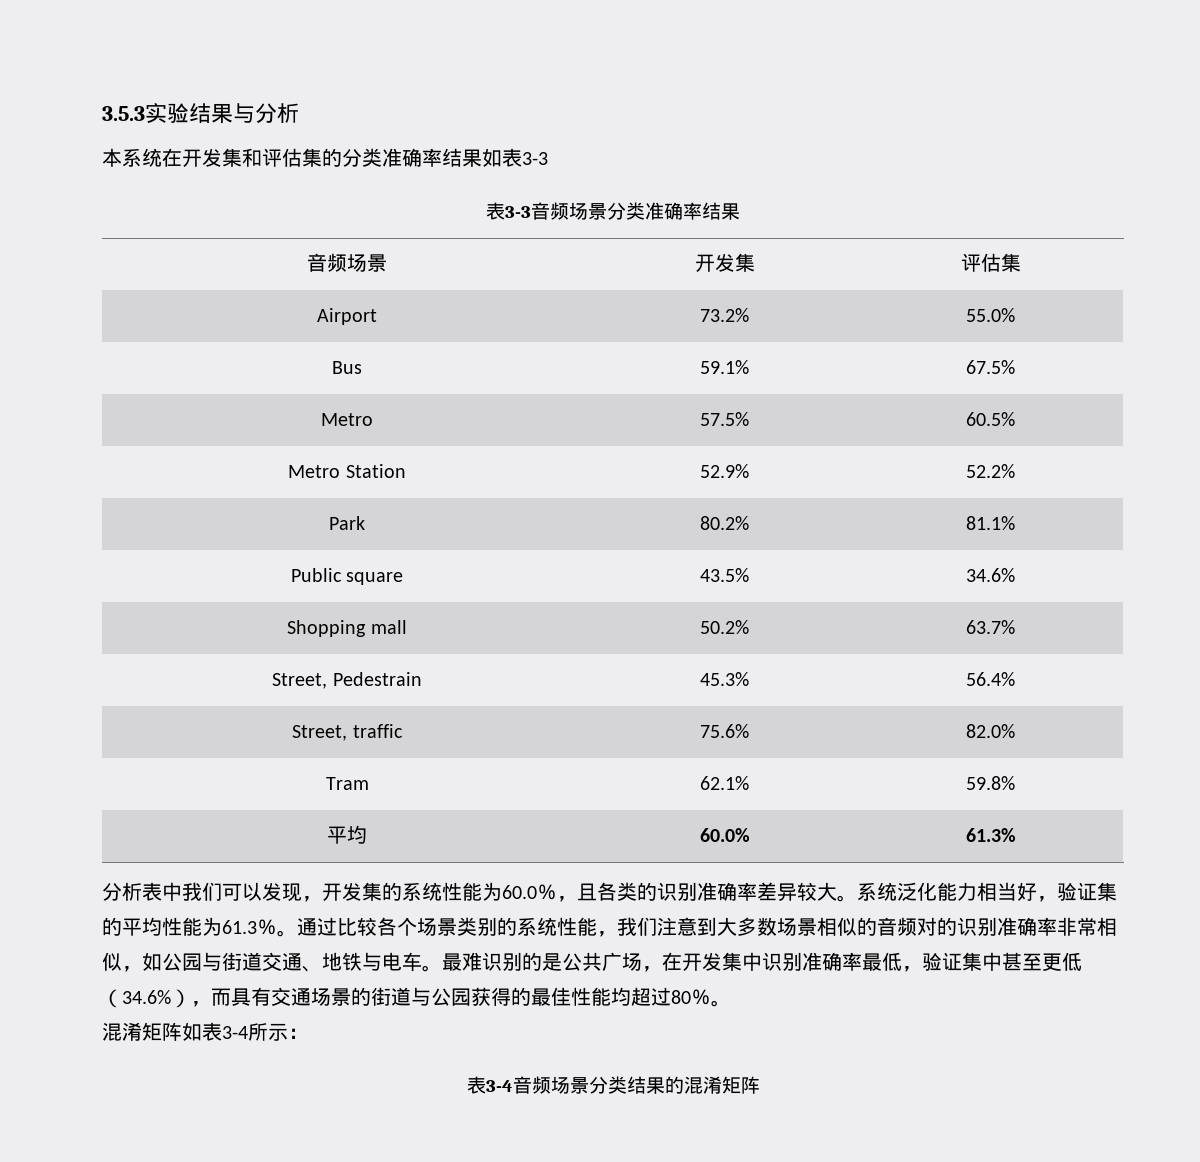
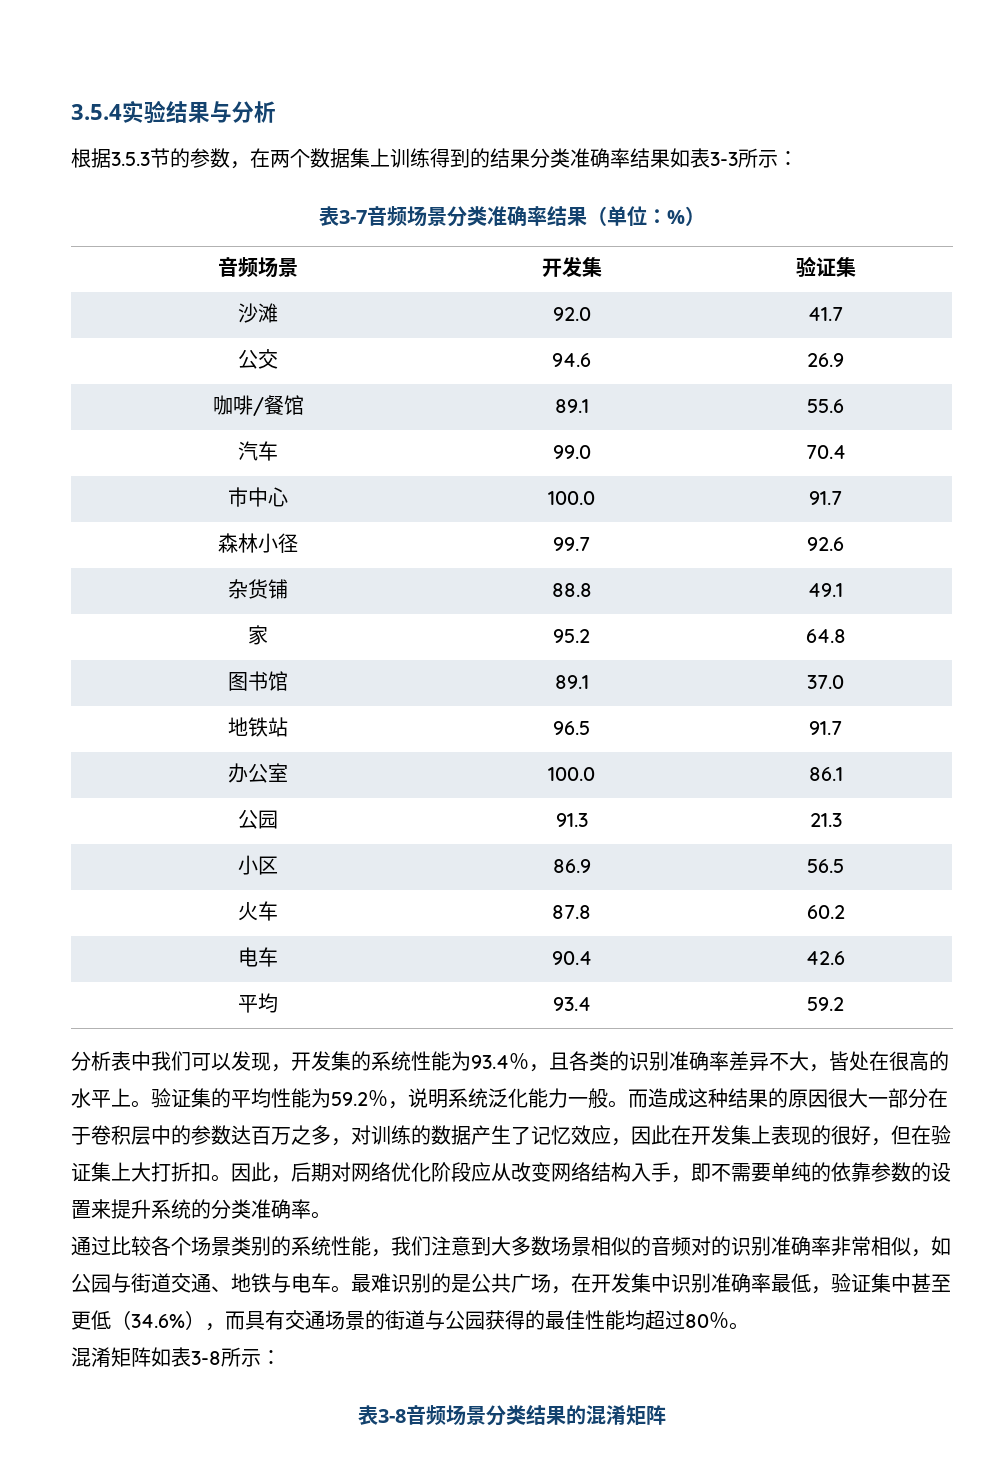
[102,106,145,121] 3.5.3 -> [71,104,122,120] 3.5.4
[102,148,342,167] 本系统在开发集和评估集的 -> [71,148,530,169] 根据3.5.3节的参数，在两个数据集上训练得到的结果
[486,202,531,220] // 表3-3 -> [738,148,798,168] [319,206,367,226] 所示： // 表3-7
(740, 211) none -> [587,206,705,226] （单位：%）
[960,253,1001,272] 评估 -> [795,256,836,277] 验证
[317,308,377,325] [700,308,749,322] [966,308,1015,322] [332,361,362,374] [700,360,749,374] [966,360,1015,374] [321,413,373,426] [700,412,749,426] [966,412,1015,426] [288,464,406,478] [700,464,749,478] [966,464,1015,478] [329,516,365,530] [700,516,749,530] [966,516,1015,530] [290,568,404,585] [700,568,749,582] [966,568,1015,582] [287,620,407,637] [700,620,749,634] [966,620,1015,634] [272,672,422,689] [700,672,749,686] [966,672,1015,686] [292,724,403,741] [700,724,749,738] [966,724,1015,738] [325,777,369,790] [700,776,749,790] [966,776,1015,790] Airport | 73.2% | 55.0% // Bus | 59.1% | 67.5% // Metro | 57.5% | 60.5% // Metro Station | 52.9% | 52.2% // Park | 80.2% | 81.1% // Public square | 43.5% | 34.6% // Shopping mall | 50.2% | 63.7% // Street, Pedestrain | 45.3% | 56.4% // Street, traffic | 75.6% | 82.0% // Tram | 62.1% | 59.8% -> [238,303,278,323] [552,307,591,321] [808,307,843,321] [238,349,278,369] [552,353,591,367] [807,353,844,367] [212,395,304,416] [554,399,589,413] [807,399,844,413] [238,441,278,461] [552,445,591,459] [805,445,846,459] [228,487,288,507] [548,491,595,505] [809,491,842,505] [218,533,298,553] [553,537,590,551] [807,537,844,551] [228,579,288,599] [551,583,592,597] [808,583,843,597] [248,625,268,645] [553,629,590,643] [805,629,846,643] [228,671,288,691] [554,675,589,689] [807,675,844,689] [228,717,288,737] [553,721,590,735] [809,721,842,735] [228,763,288,783] [548,767,595,781] [808,767,843,781] [238,809,278,829] [555,813,588,827] [809,813,842,827] [238,855,278,875] [552,859,591,873] [807,859,844,873] [238,901,278,921] [552,905,591,919] [806,905,845,919] [238,947,278,967] [551,951,592,965] [806,951,845,965] 沙滩 | 92.0 | 41.7 // 公交 | 94.6 | 26.9 // 咖啡/餐馆 | 89.1 | 55.6 // 汽车 | 99.0 | 70.4 // 市中心 | 100.0 | 91.7 // 森林小径 | 99.7 | 92.6 // 杂货铺 | 88.8 | 49.1 // 家 | 95.2 | 64.8 // 图书馆 | 89.1 | 37.0 // 地铁站 | 96.5 | 91.7 // 办公室 | 100.0 | 86.1 // 公园 | 91.3 | 21.3 // 小区 | 86.9 | 56.5 // 火车 | 87.8 | 60.2 // 电车 | 90.4 | 42.6
[699,828,750,842] [965,828,1016,842] 60.0% | 61.3% -> [552,997,591,1011] [807,997,844,1011] 93.4 | 59.2
[502,885,537,899] 60.0 -> [471,1055,509,1069] 93.4
[797,882,1057,902] 较大。系统泛化能力相当好， -> [769,1051,949,1072] [71,1088,151,1108] 不大，皆处在很高的水平上。
[222,919,297,937] 61.3％。 -> [331,1088,948,1109] [71,1125,951,1146] [71,1162,951,1183] [71,1199,331,1219] 59.2％，说明系统泛化能力一般。而造成这种结果的原因很大一部分在于卷积层中的参数达百万之多，对训练的数据产生了记忆效应，因此在开发集上表现的很好，但在验证集上大打折扣。因此，后期对网络优化阶段应从改变网络结构入手，即不需要单纯的依靠参数的设置来提升系统的分类准确率。 //
[222,1023,308,1041] [466,1076,513,1094] 3-4所示： // 表3-4 -> [191,1347,281,1367] [358,1405,406,1425] 3-8所示： // 表3-8

